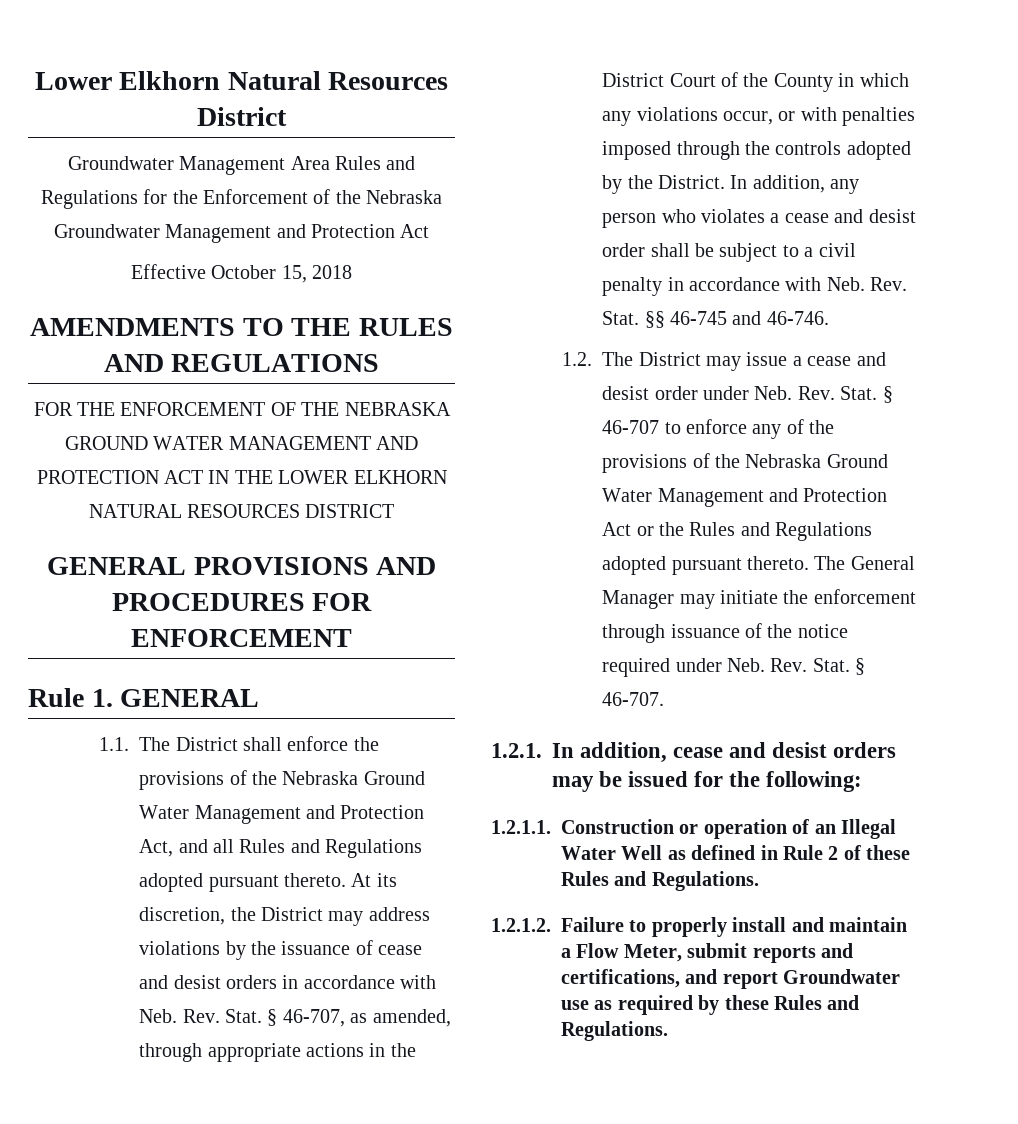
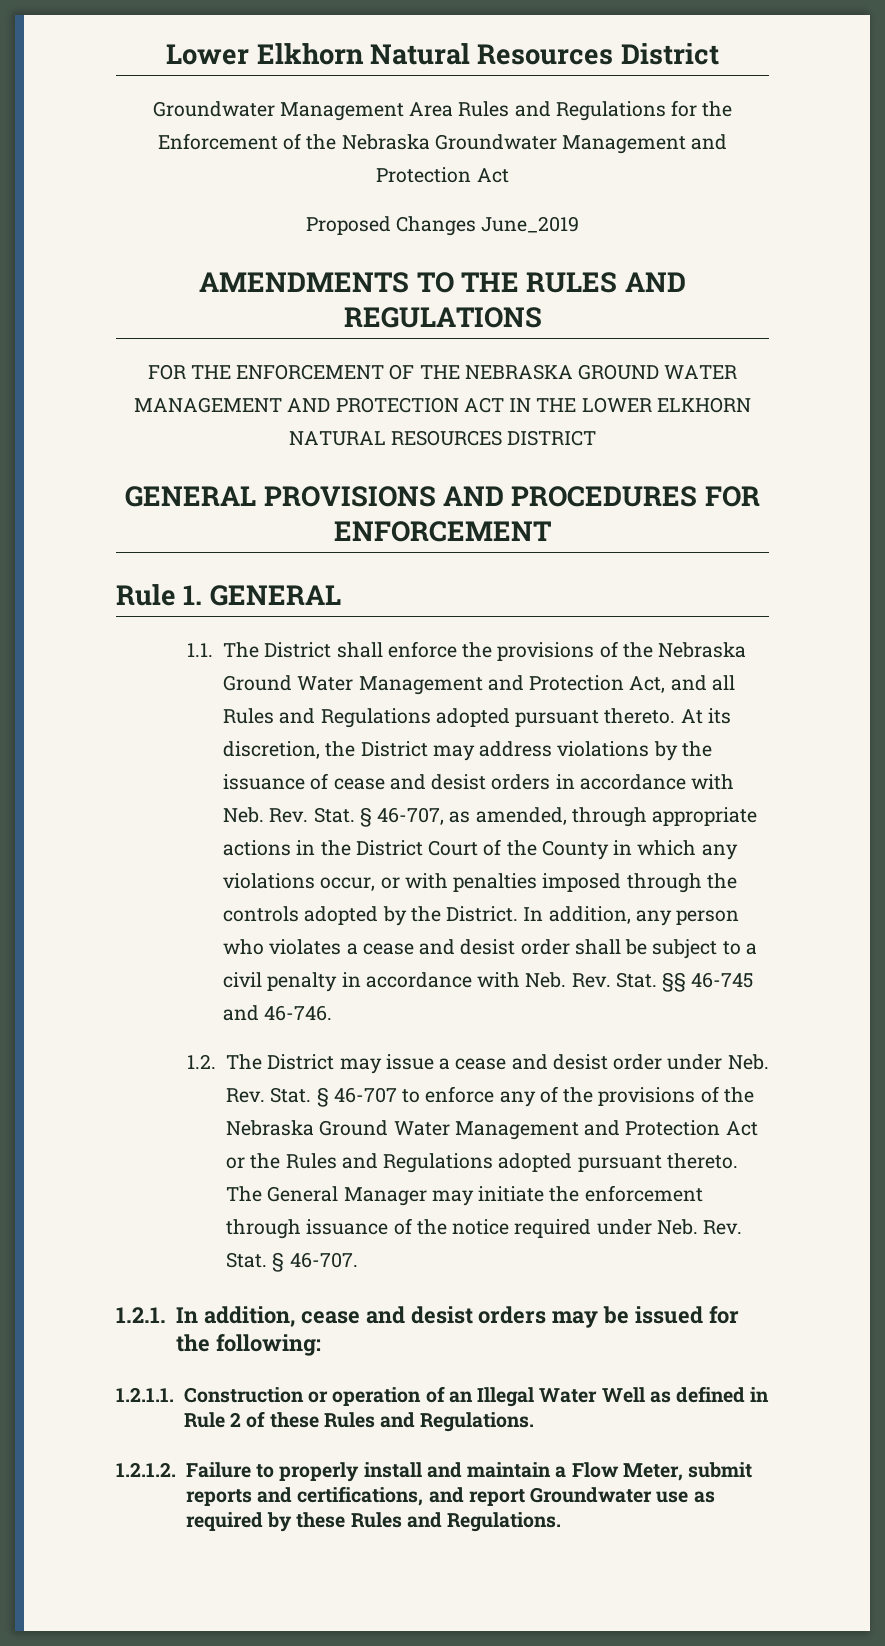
[130,264,353,283] Effective October 15, 2018 -> [305,216,580,236] Proposed Changes June_2019

